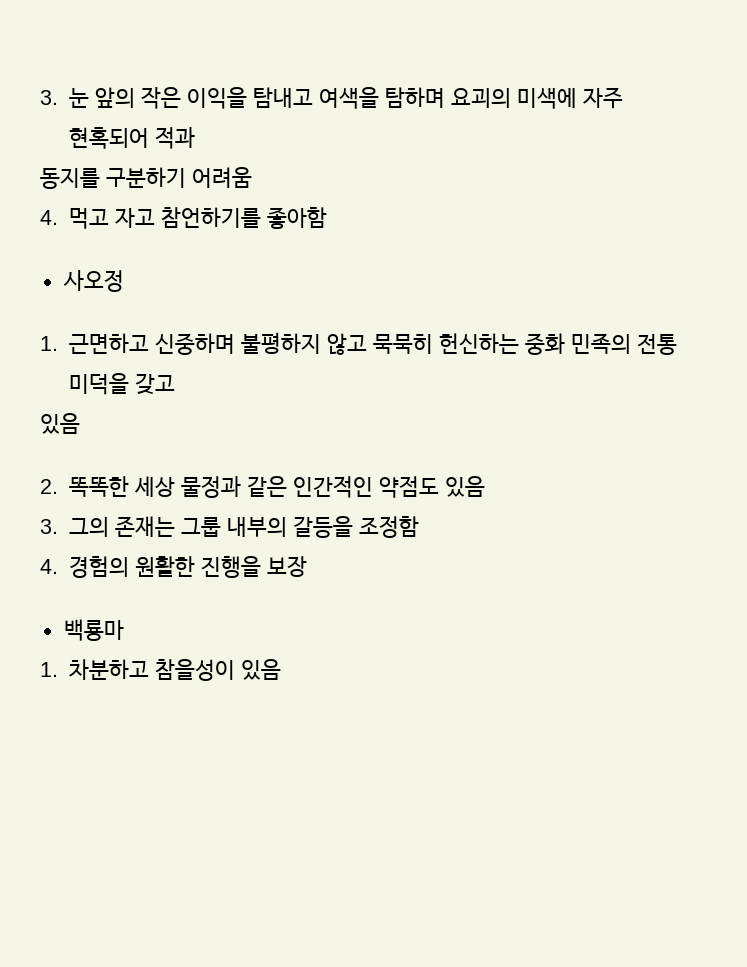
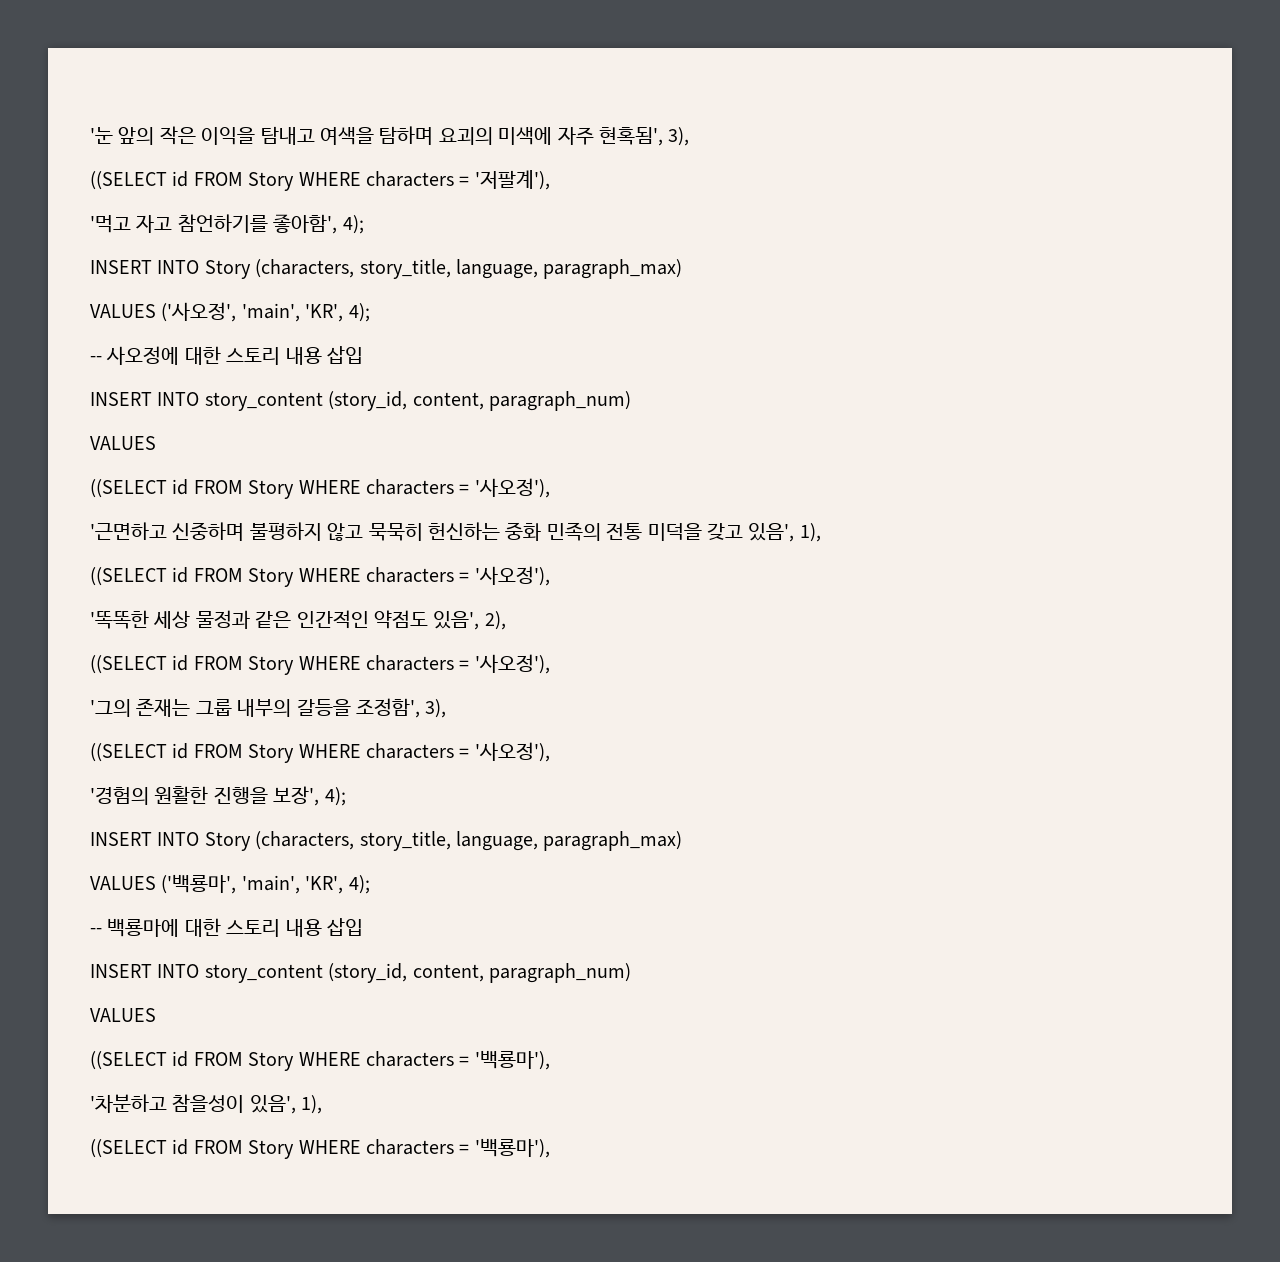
[40,88,90,108] 3. 눈 -> [90,127,113,144] '눈
[69,127,196,149] [40,167,252,189] [40,207,328,229] [62,270,124,292] [40,333,150,354] 현혹되어 적과 // 동지를 구분하기 어려움 // 4. 먹고 자고 참언하기를 좋아함 // 사오정 // 1. 근면하고 -> [598,127,690,146] [90,170,550,191] [90,214,364,234] [90,259,683,279] [90,302,370,322] [90,346,363,365] [90,391,631,411] [90,436,156,450] [90,478,550,499] [90,522,167,540] 현혹됨', 3), // ((SELECT id FROM Story WHERE characters = '저팔계'), // '먹고 자고 참언하기를 좋아함', 4); // INSERT INTO Story (characters, story_title, language, paragraph_max) // VALUES ('사오정', 'main', 'KR', 4); // -- 사오정에 대한 스토리 내용 삽입 // INSERT INTO story_content (story_id, content, paragraph_num) // VALUES // ((SELECT id FROM Story WHERE characters = '사오정'), // '근면하고
[40,413,80,434] [40,476,130,497] // 있음 // 2. 똑똑한 -> [748,523,821,542] [90,566,550,587] [90,610,149,629] 있음', 1), // ((SELECT id FROM Story WHERE characters = '사오정'), // '똑똑한
[445,476,486,497] [40,516,420,538] [40,556,308,578] [63,619,124,641] [40,659,282,681] 있음 // 3. 그의 존재는 그룹 내부의 갈등을 조정함 // 4. 경험의 원활한 진행을 보장 // 백룡마 // 1. 차분하고 참을성이 있음 -> [433,611,506,630] [90,654,550,675] [90,698,447,718] [90,742,550,763] [90,786,346,806] [90,831,683,851] [90,874,370,894] [90,918,363,937] [90,963,631,983] [90,1008,156,1022] [90,1050,550,1071] [90,1094,323,1114] [90,1138,550,1159] 있음', 2), // ((SELECT id FROM Story WHERE characters = '사오정'), // '그의 존재는 그룹 내부의 갈등을 조정함', 3), // ((SELECT id FROM Story WHERE characters = '사오정'), // '경험의 원활한 진행을 보장', 4); // INSERT INTO Story (characters, story_title, language, paragraph_max) // VALUES ('백룡마', 'main', 'KR', 4); // -- 백룡마에 대한 스토리 내용 삽입 // INSERT INTO story_content (story_id, content, paragraph_num) // VALUES // ((SELECT id FROM Story WHERE characters = '백룡마'), // '차분하고 참을성이 있음', 1), // ((SELECT id FROM Story WHERE characters = '백룡마'),

